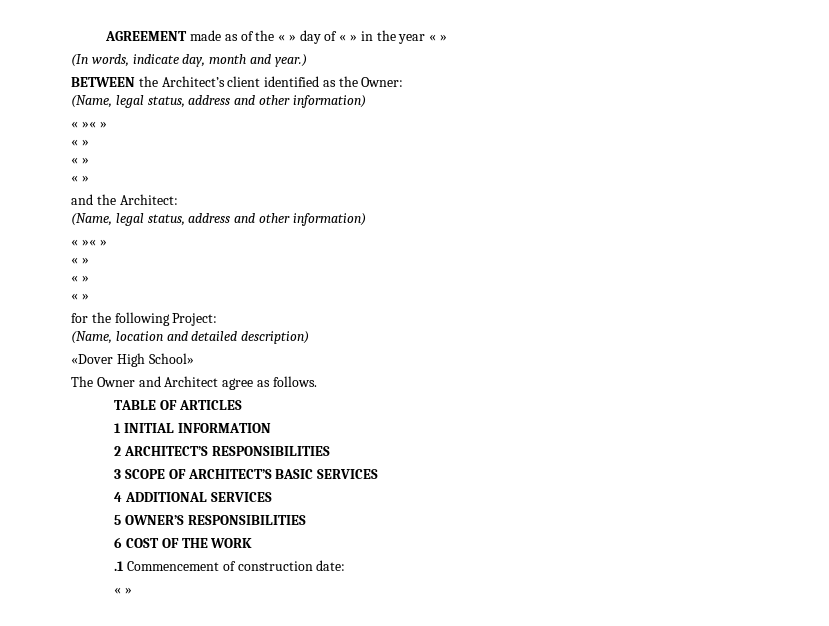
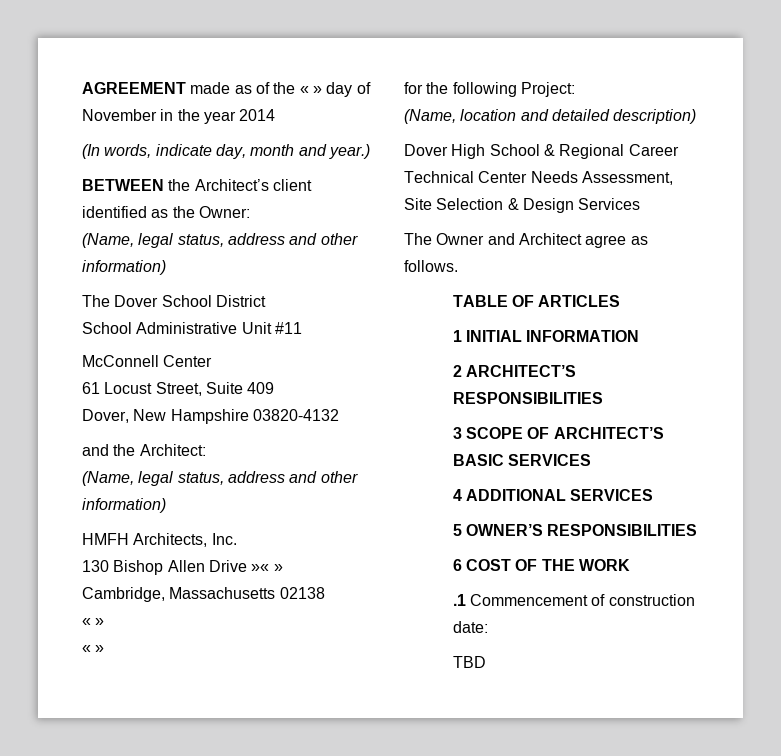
[339,34,357,41] « » -> [82,109,157,121] November
[429,34,447,41] « » -> [239,109,276,121] 2014
[71,121,107,128] [71,139,89,146] [71,157,89,164] [71,175,89,182] « »« » // « » // « » // « » -> [82,295,266,307] [82,322,302,334] [82,355,213,367] [82,382,275,396] [82,409,339,424] The Dover School District // School Administrative Unit #11 // McConnell Center // 61 Locust Street, Suite 409 // Dover, New Hampshire 03820-4132
[71,239,107,246] [71,257,89,264] « »« » // « » -> [82,533,237,547] [82,560,283,575] [82,587,325,602] HMFH Architects, Inc. // 130 Bishop Allen Drive »« » // Cambridge, Massachusetts 02138
[71,353,194,367] «Dover High School» -> [404,144,679,159] [404,171,673,185] [404,198,641,213] Dover High School & Regional Career Technical Center Needs Assessment, Site Selection & Design Services
[114,587,133,594] « » -> [452,656,486,668] TBD

